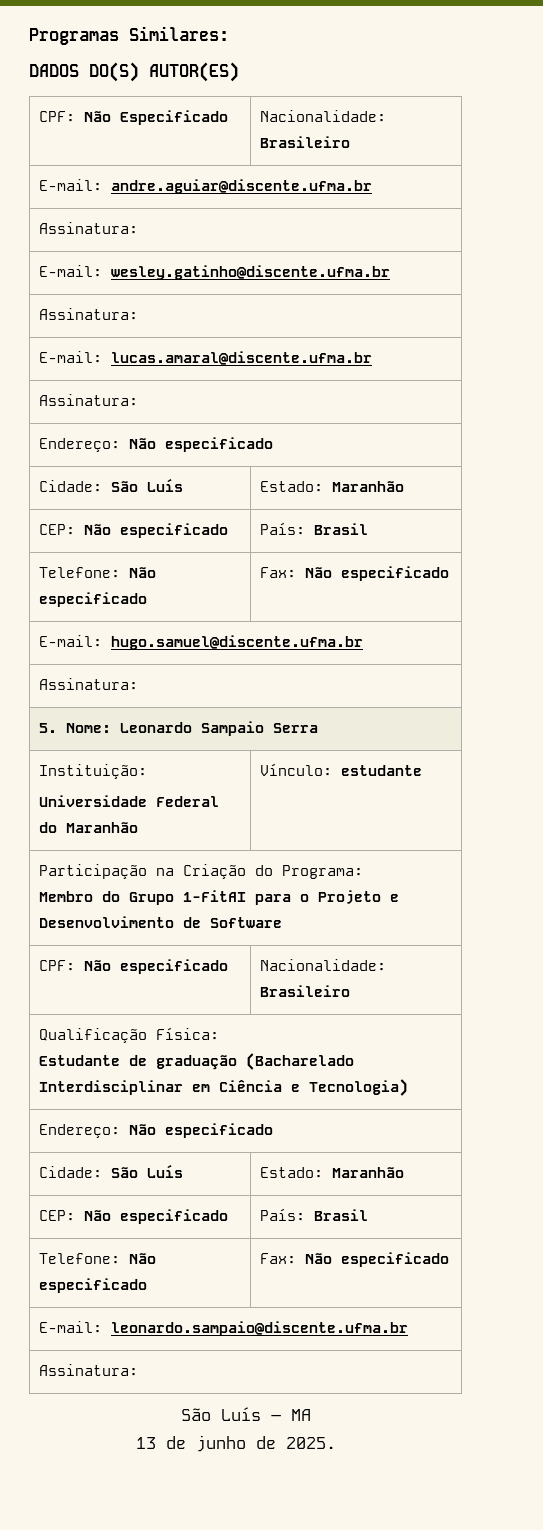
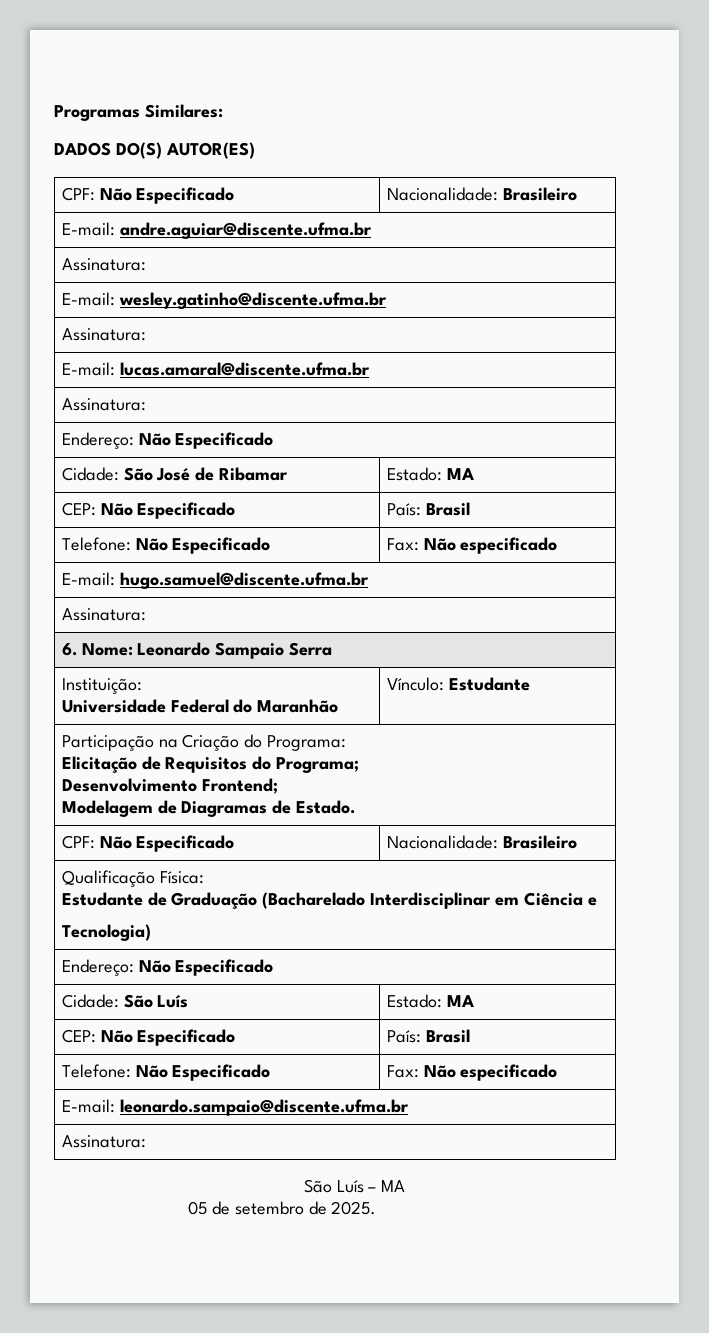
[164,437,273,452] [38,479,183,492] [259,481,404,492] [38,523,228,538] [259,522,368,535] [38,567,156,578] [38,592,147,607] especificado // Cidade: São Luís | Estado: Maranhão // CEP: Não especificado | País: Brasil // Telefone: Não especificado -> [175,432,274,449] [61,467,289,481] [386,467,474,481] [61,502,236,519] [386,502,470,516] [61,537,271,554] Especificado // Cidade: São José de Ribamar | Estado: MA // CEP: Não Especificado | País: Brasil // Telefone: Não Especificado
[38,723,57,733] 5. -> [61,643,77,656] 6.
[340,765,422,776] estudante -> [448,677,530,691] Estudante
[38,890,399,905] [38,916,282,928] [38,959,228,974] Membro do Grupo 1-FitAI para o Projeto e Desenvolvimento de Software // CPF: Não especificado -> [61,756,360,773] [61,778,278,794] [61,800,356,817] [61,835,235,852] Elicitação de Requisitos do Programa; // Desenvolvimento Frontend; // Modelagem de Diagramas de Estado. // CPF: Não Especificado
[155,1055,237,1070] graduação -> [171,892,258,909] Graduação
(300, 1088) none -> (597, 901) //
[164,1123,273,1138] [38,1165,183,1178] [259,1167,404,1178] [38,1209,228,1224] [259,1208,368,1221] [38,1253,156,1264] [38,1278,147,1293] especificado // Cidade: São Luís | Estado: Maranhão // CEP: Não especificado | País: Brasil // Telefone: Não especificado -> [175,959,274,976] [61,994,189,1008] [386,994,474,1008] [61,1029,236,1046] [386,1029,470,1043] [61,1064,271,1081] Especificado // Cidade: São Luís | Estado: MA // CEP: Não Especificado | País: Brasil // Telefone: Não Especificado
[135,1435,246,1452] 13 de junho -> [187,1201,304,1215] 05 de setembro

